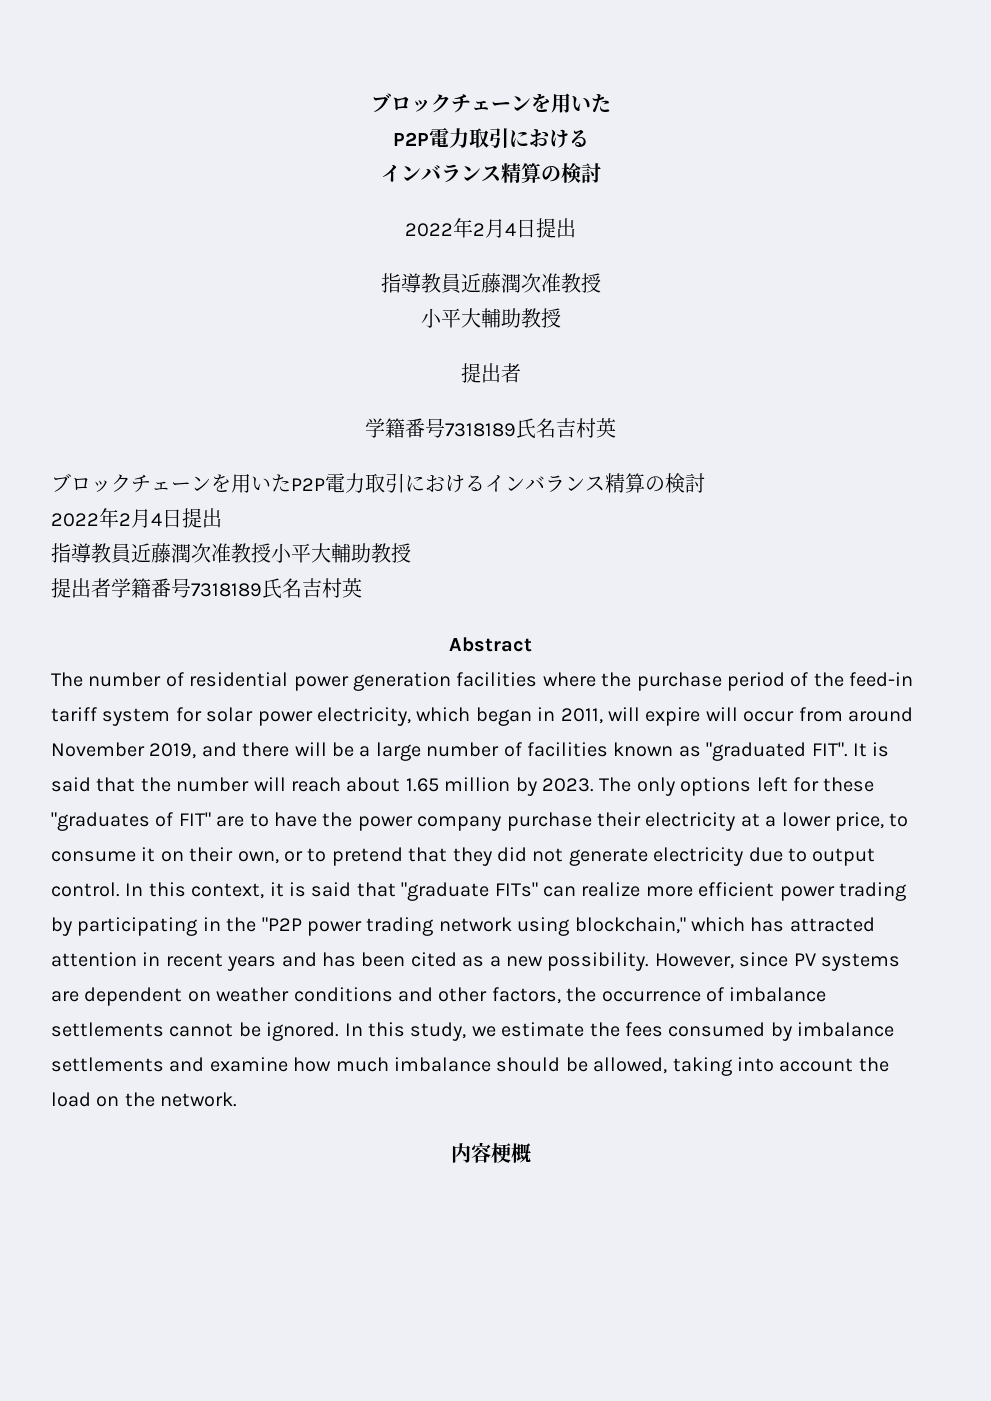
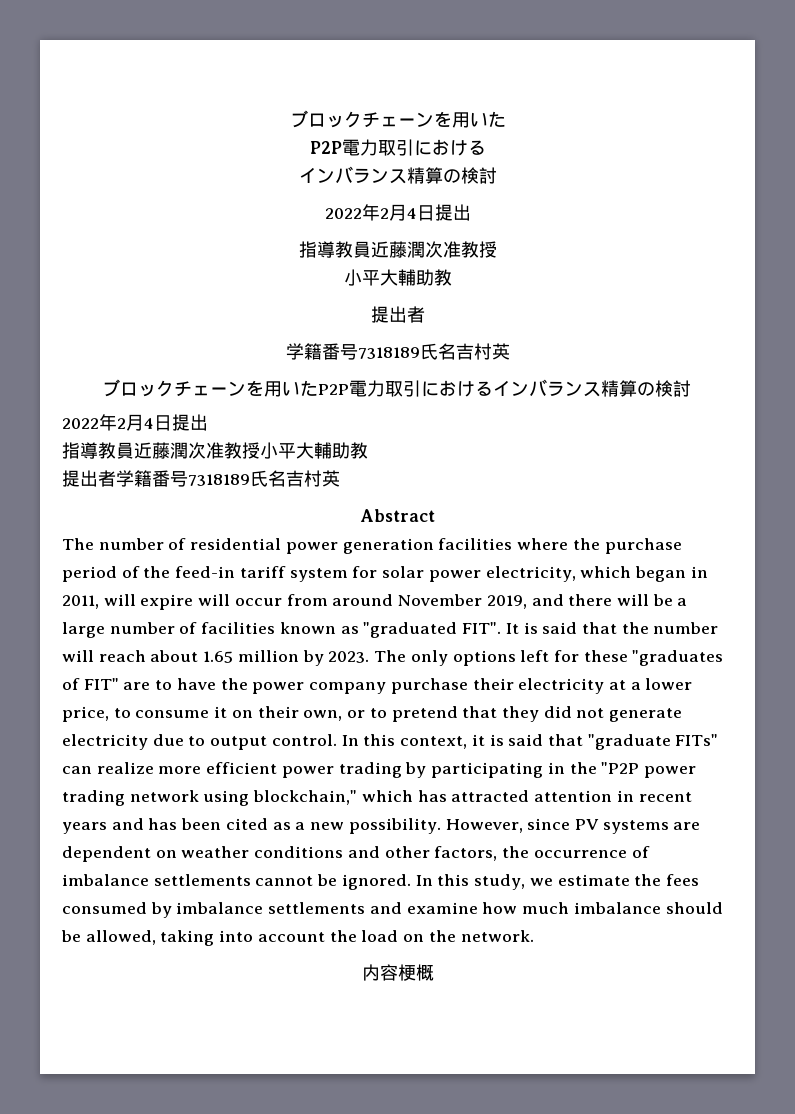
[540,308,561,328] 授 -> (452, 277) none
[391,543,411,563] 授 -> (368, 450) none

